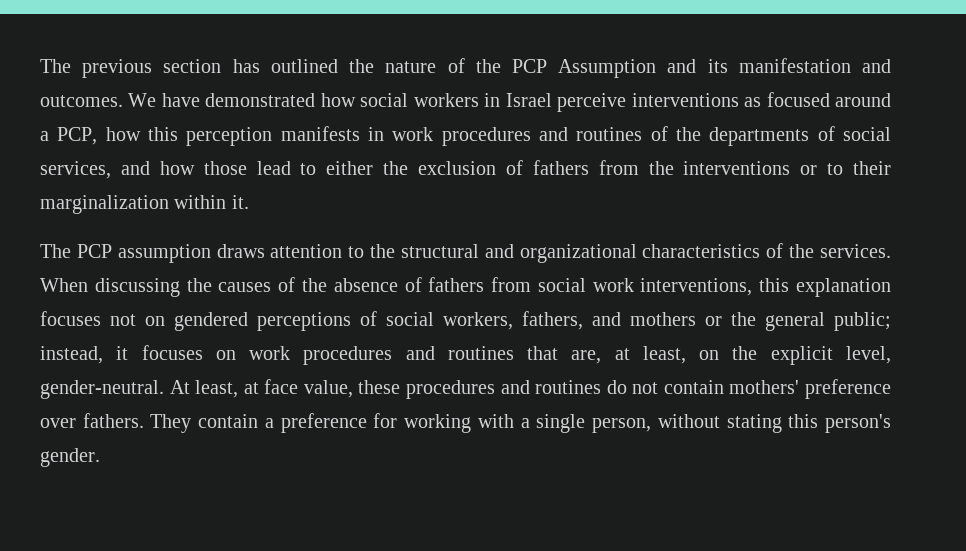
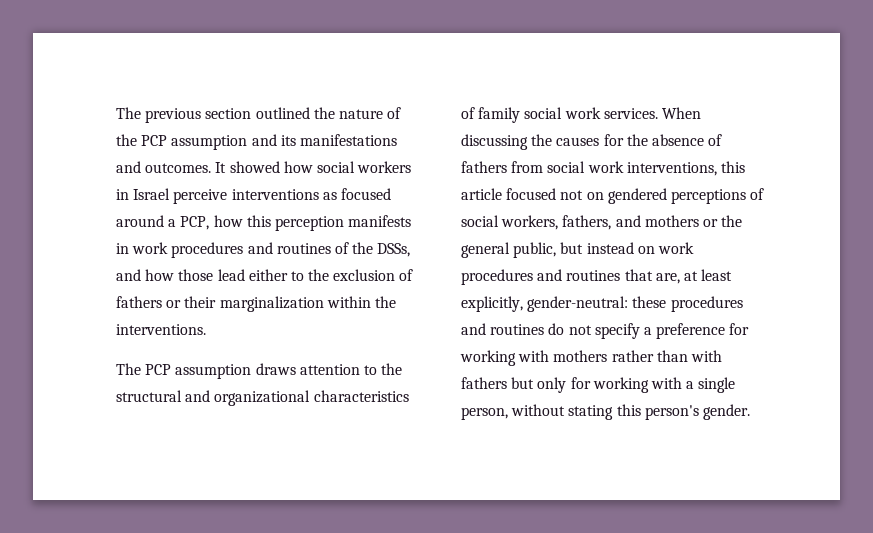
[232,59,260,73] has -> (252, 113) none
[558,59,657,78] Assumption -> [171,135,248,150] assumption
[738,58,851,73] manifestation -> [299,134,397,146] manifestations
[128,93,316,107] We have demonstrated -> [215,161,280,173] It showed
[709,126,892,146] [40,161,111,179] departments of social services, -> [377,243,411,257] DSSs,
[300,161,374,175] to either -> [248,269,304,281] either to
[598,160,844,175] from the interventions or to -> [166,300,182,308] or
[231,195,249,209] it. -> [374,296,396,308] [116,324,206,335] the interventions.
[789,244,815,258] the -> [478,107,601,123] family social work
[278,277,296,292] of -> [603,134,624,146] for
[796,278,892,297] [40,311,101,326] explanation focuses -> [461,188,557,200] article focused
[834,312,891,331] [40,345,203,364] public; instead, it focuses -> [513,242,634,258] public, but instead
[642,346,891,365] [40,379,353,399] least, on the explicit level, gender-neutral. At least, at face value, -> [701,269,733,281] [461,296,629,312] least explicitly, gender-neutral:
[663,379,891,399] [40,413,259,433] contain mothers' preference over fathers. They contain -> [594,323,640,339] specify
(514, 421) none -> [553,350,722,362] [461,377,682,393] mothers rather than with fathers but only for working with

